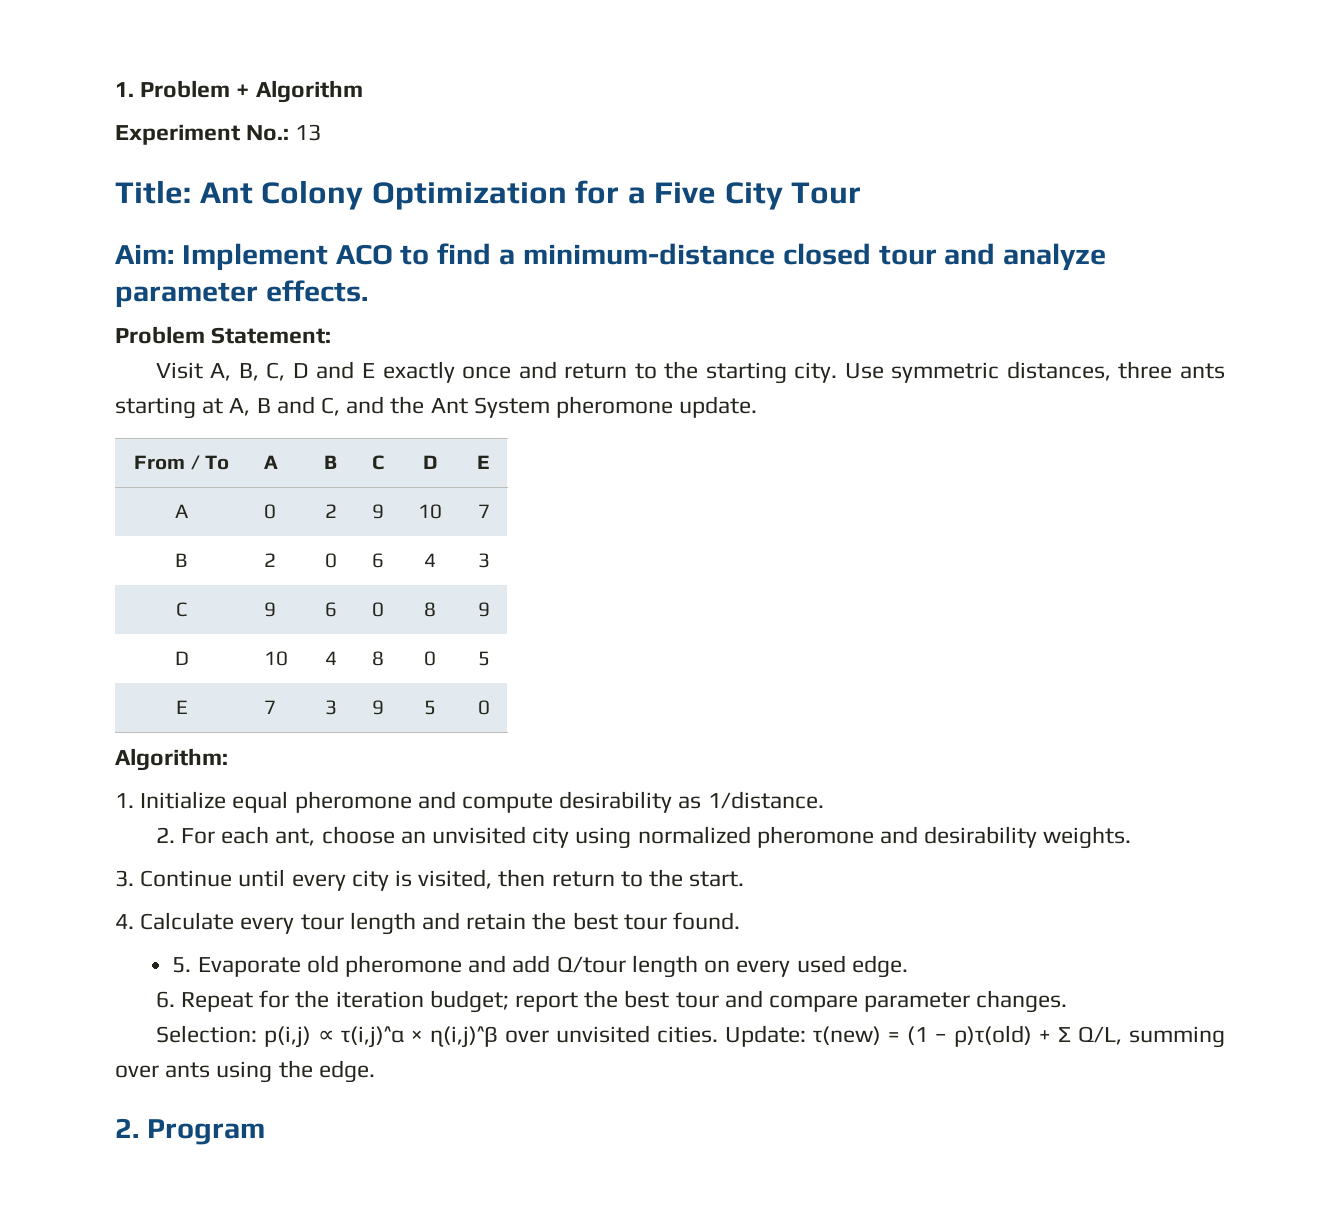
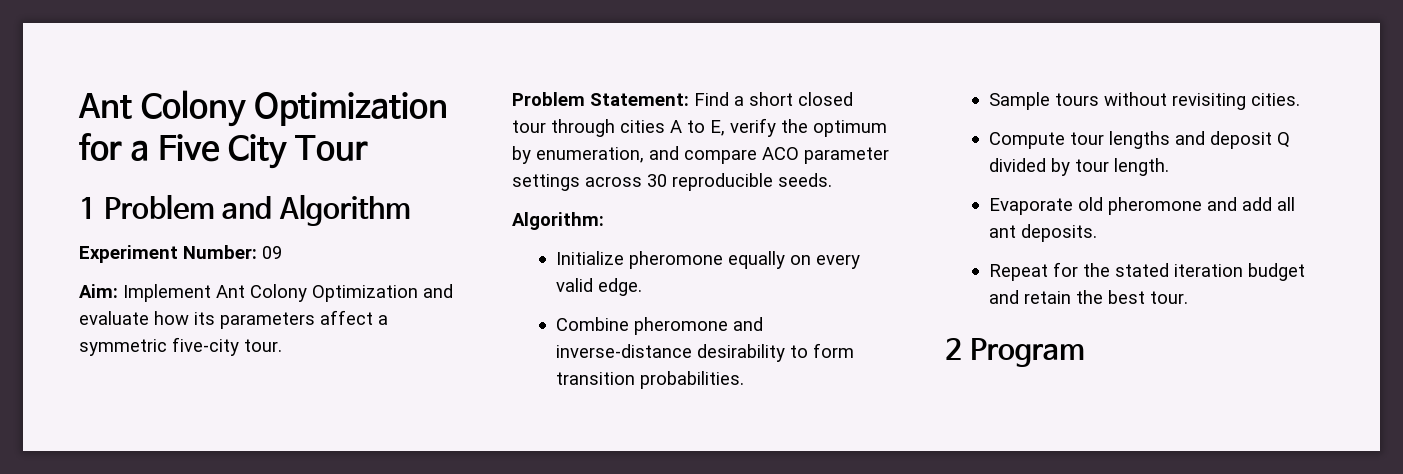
[115,80,363,103] [115,124,322,145] [115,180,191,204] 1. Problem + Algorithm // Experiment No.: 13 // Title: -> (78, 106) none
[115,243,1107,271] [115,280,368,308] [115,326,332,344] [155,361,1225,384] [115,396,758,419] [133,455,230,470] [263,455,278,469] [324,455,337,469] [371,455,384,470] [422,455,438,469] [477,455,490,469] [175,504,189,518] [263,504,276,519] [324,504,337,518] [371,504,384,519] [418,504,442,519] [477,504,490,518] [175,553,188,567] [263,553,276,567] [324,553,337,568] [371,553,384,568] [424,553,436,567] [477,553,490,568] [175,602,188,617] [263,602,276,617] [324,602,337,617] [371,602,384,617] [424,602,436,617] [477,602,490,617] [174,651,189,665] [263,651,288,666] [324,651,337,665] [371,651,384,666] [424,651,436,666] [477,651,490,666] [175,700,188,714] [263,700,276,714] [324,700,337,715] [371,700,384,715] [424,700,436,715] [477,700,490,715] [115,748,228,771] [115,791,824,813] [155,826,1132,849] [115,869,745,891] [115,912,741,935] [172,957,192,973] Aim: Implement ACO to find a minimum-distance closed tour and analyze parameter effects. // Problem Statement: // Visit A, B, C, D and E exactly once and return to the starting city. Use symmetric distances, three ants starting at A, B and C, and the Ant System pheromone update. // From / To | A | B | C | D | E // A | 0 | 2 | 9 | 10 | 7 // B | 2 | 0 | 6 | 4 | 3 // C | 9 | 6 | 0 | 8 | 9 // D | 10 | 4 | 8 | 0 | 5 // E | 7 | 3 | 9 | 5 | 0 // Algorithm: // 1. Initialize equal pheromone and compute desirability as 1/distance. // 2. For each ant, choose an unvisited city using normalized pheromone and desirability weights. // 3. Continue until every city is visited, then return to the start. // 4. Calculate every tour length and retain the best tour found. // 5. -> [79,194,412,226] [79,245,282,263] [79,284,453,302] [79,310,388,329] [79,337,282,356] [512,92,853,106] [512,118,887,137] [512,146,889,164] [512,173,832,191] [512,212,604,230] [555,251,860,269] [555,278,642,296] [555,317,763,335] [555,343,854,362] [555,371,744,389] [988,92,1300,110] [988,131,1290,149] [988,158,1169,176] 1 Problem and Algorithm // Experiment Number: 09 // Aim: Implement Ant Colony Optimization and evaluate how its parameters affect a symmetric five-city tour. // Problem Statement: Find a short closed tour through cities A to E, verify the optimum by enumeration, and compare ACO parameter settings across 30 reproducible seeds. // Algorithm: // Initialize pheromone equally on every valid edge. // Combine pheromone and inverse-distance desirability to form transition probabilities. // Sample tours without revisiting cities. // Compute tour lengths and deposit Q divided by tour length. //
[556,955,908,978] [155,990,1068,1013] [155,1025,1226,1048] [115,1060,375,1083] [115,1118,139,1138] Q/tour length on every used edge. // 6. Repeat for the iteration budget; report the best tour and compare parameter changes. // Selection: p(i,j) ∝ τ(i,j)^α × η(i,j)^β over unvisited cities. Update: τ(new) = (1 − ρ)τ(old) + Σ Q/L, summing over ants using the edge. // 2. -> [1276,197,1295,211] [988,224,1097,242] [988,262,1305,281] [988,290,1188,304] [945,338,962,360] all ant deposits. // Repeat for the stated iteration budget and retain the best tour. // 2

